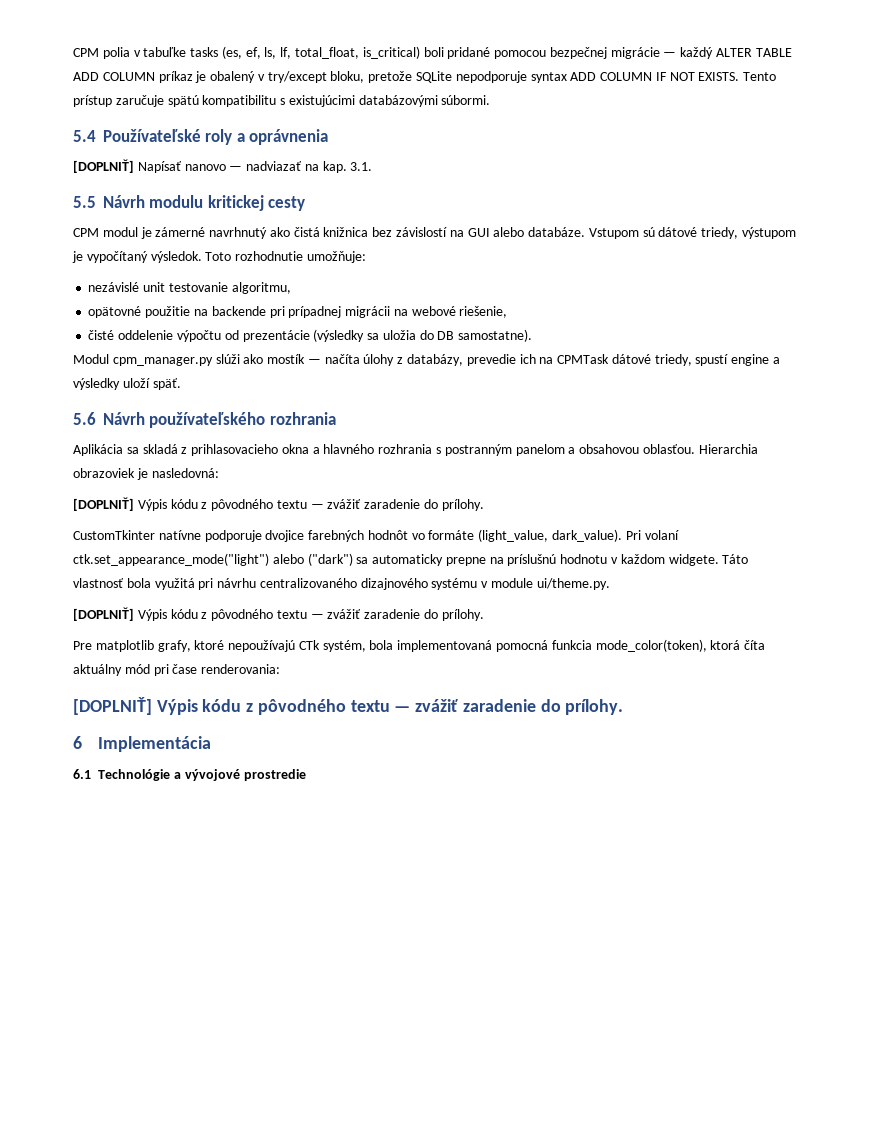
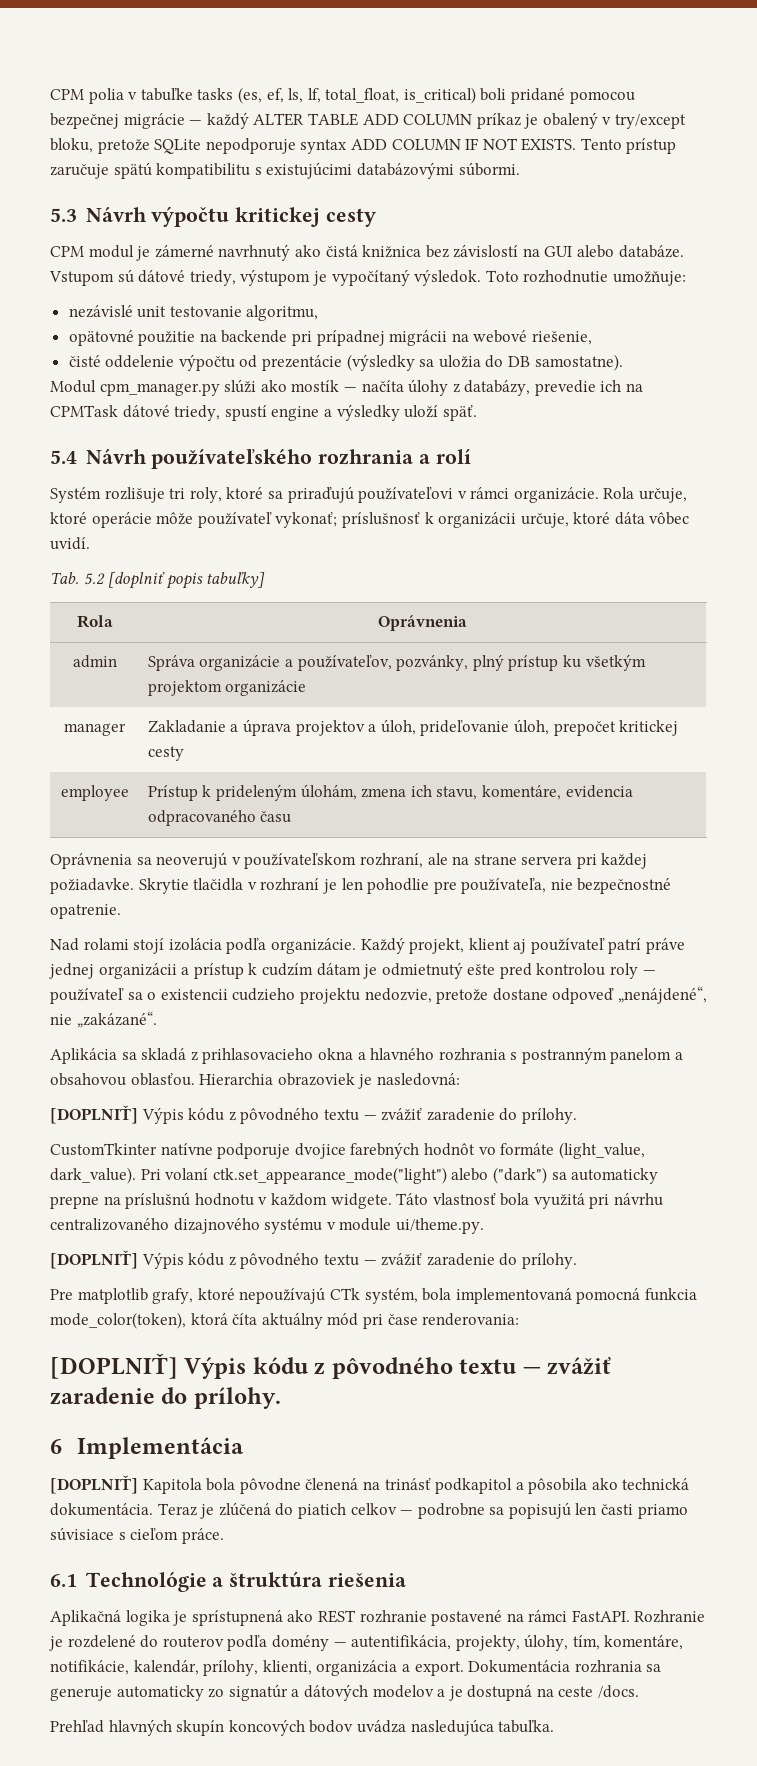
[73,129,329,145] [73,159,373,173] [73,195,204,208] 5.4 Používateľské roly a oprávnenia // [DOPLNIŤ] Napísať nanovo — nadviazať na kap. 3.1. // 5.5 Návrh modulu -> [50,206,230,227] 5.3 Návrh výpočtu
[73,412,96,425] 5.6 -> [50,450,77,464] 5.4
(336, 418) none -> [418,449,471,464] [50,486,688,503] [50,512,690,528] [50,537,90,550] [50,572,266,589] [76,615,113,628] [378,615,467,631] [72,655,117,668] [147,654,646,671] [147,680,307,696] [64,723,126,736] [147,719,679,736] [147,746,184,761] [60,785,129,801] [147,784,633,801] [147,810,292,826] [50,852,648,869] [50,878,672,894] [50,904,121,919] [50,937,686,954] [49,962,656,979] [50,986,707,1004] [50,1011,157,1028] a rolí // Systém rozlišuje tri roly, ktoré sa priraďujú používateľovi v rámci organizácie. Rola určuje, ktoré operácie môže používateľ vykonať; príslušnosť k organizácii určuje, ktoré dáta vôbec uvidí. // Tab. 5.2 [doplniť popis tabuľky] // Rola | Oprávnenia // admin | Správa organizácie a používateľov, pozvánky, plný prístup ku všetkým projektom organizácie // manager | Zakladanie a úprava projektov a úloh, prideľovanie úloh, prepočet kritickej cesty // employee | Prístup k prideleným úlohám, zmena ich stavu, komentáre, evidencia odpracovaného času // Oprávnenia sa neoverujú v používateľskom rozhraní, ale na strane servera pri každej požiadavke. Skrytie tlačidla v rozhraní je len pohodlie pre používateľa, nie bezpečnostné opatrenie. // Nad rolami stojí izolácia podľa organizácie. Každý projekt, klient aj používateľ patrí práve jednej organizácii a prístup k cudzím dátam je odmietnutý ešte pred kontrolou roly — používateľ sa o existencii cudzieho projektu nedozvie, pretože dostane odpoveď „nenájdené“, nie „zakázané“.
[73,769,306,781] 6.1 Technológie a vývojové prostredie -> [50,1475,690,1494] [50,1502,688,1519] [50,1527,224,1544] [50,1571,406,1592] [50,1610,706,1626] [49,1634,684,1651] [50,1660,662,1676] [50,1684,640,1701] [50,1719,555,1736] [DOPLNIŤ] Kapitola bola pôvodne členená na trinásť podkapitol a pôsobila ako technická dokumentácia. Teraz je zlúčená do piatich celkov — podrobne sa popisujú len časti priamo súvisiace s cieľom práce. // 6.1 Technológie a štruktúra riešenia // Aplikačná logika je sprístupnená ako REST rozhranie postavené na rámci FastAPI. Rozhranie je rozdelené do routerov podľa domény — autentifikácia, projekty, úlohy, tím, komentáre, notifikácie, kalendár, prílohy, klienti, organizácia a export. Dokumentácia rozhrania sa generuje automaticky zo signatúr a dátových modelov a je dostupná na ceste /docs. // Prehľad hlavných skupín koncových bodov uvádza nasledujúca tabuľka.

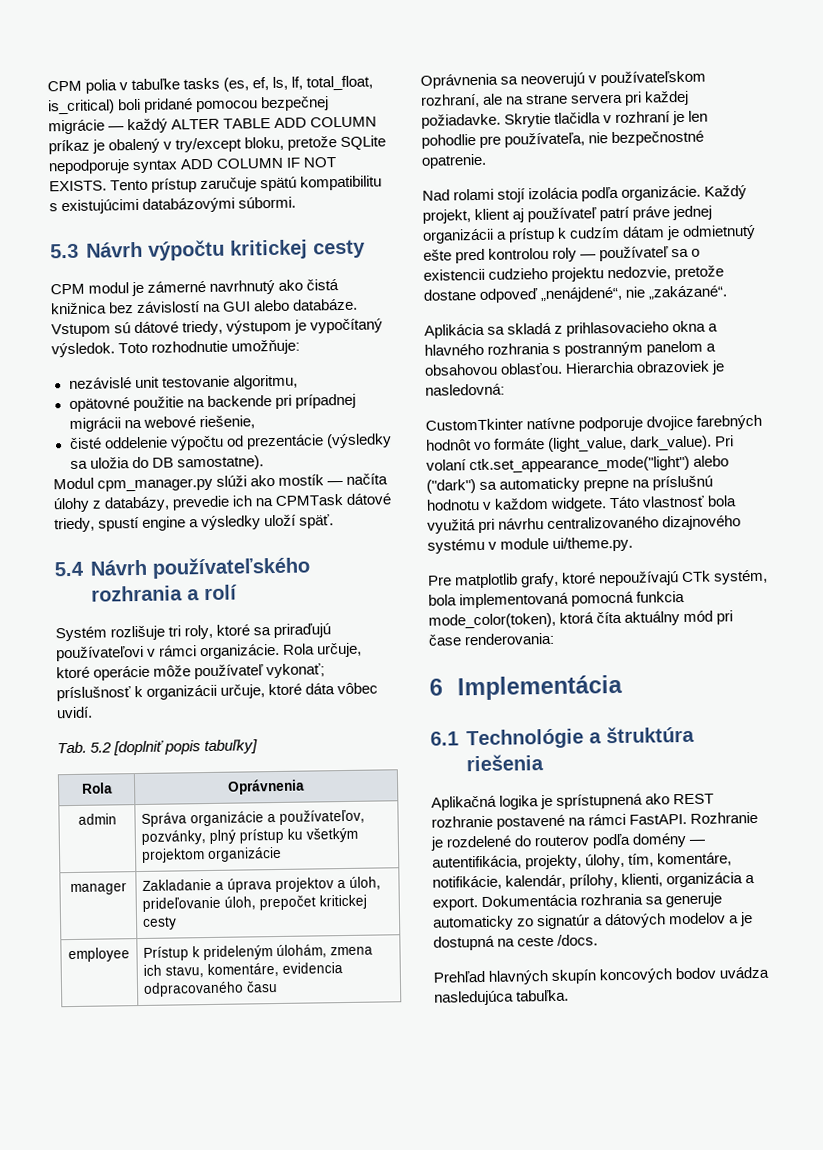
[50,1105,577,1124] // [DOPLNIŤ] Výpis kódu z pôvodného textu — zvážiť zaradenie do prílohy. -> (505, 389) none
[50,1250,577,1269] // [DOPLNIŤ] Výpis kódu z pôvodného textu — zvážiť zaradenie do prílohy. -> (634, 544) none
[50,1353,612,1379] [50,1387,281,1409] [50,1437,245,1459] [50,1475,690,1494] [50,1502,688,1519] [50,1527,224,1544] [DOPLNIŤ] Výpis kódu z pôvodného textu — zvážiť zaradenie do prílohy. // 6 Implementácia // [DOPLNIŤ] Kapitola bola pôvodne členená na trinásť podkapitol a pôsobila ako technická dokumentácia. Teraz je zlúčená do piatich celkov — podrobne sa popisujú len časti priamo súvisiace s cieľom práce. -> [429,674,623,701] 6 Implementácia

